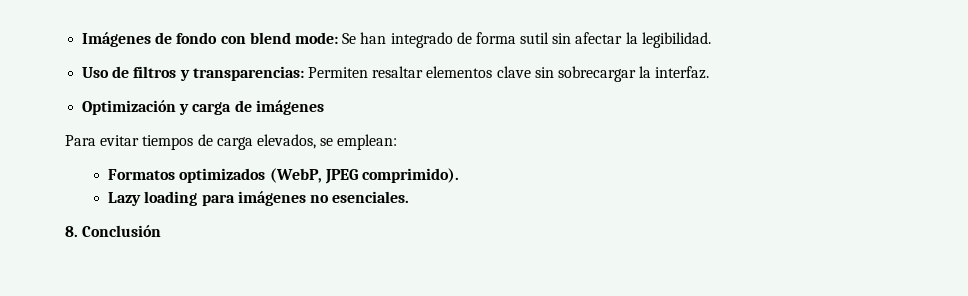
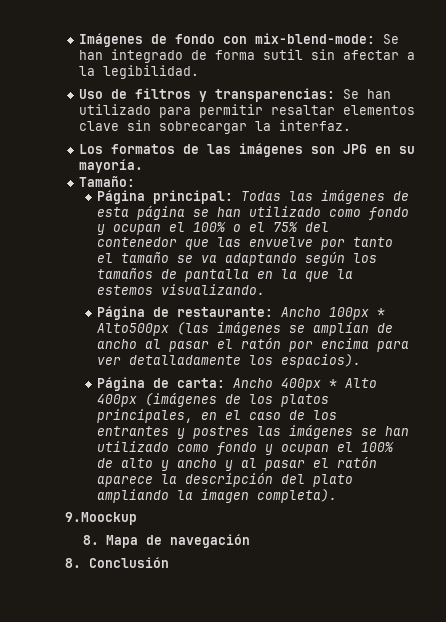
[249,32,338,44] blend mode: -> [254,33,375,44] mix-blend-mode:
(623, 38) none -> [406,52,415,60] a
[307,67,368,78] Permiten -> [342,89,391,99] [78,104,263,118] Se han utilizado para permitir
[82,100,324,115] [65,134,398,150] [108,168,459,184] [108,191,410,206] Optimización y carga de imágenes // Para evitar tiempos de carga elevados, se emplean: // Formatos optimizados (WebP, JPEG comprimido). // Lazy loading para imágenes no esenciales. -> [78,143,415,157] [78,159,143,173] [78,175,135,187] [97,190,410,204] [97,206,410,220] [97,222,330,235] [97,237,394,250] [97,252,378,266] [97,268,354,282] [97,284,266,295] [97,306,386,320] [97,322,394,336] [97,338,410,352] [97,354,362,368] [97,377,378,391] [97,393,330,407] [97,409,338,423] [97,425,410,439] [97,441,395,455] [97,457,378,471] [97,473,354,487] [97,489,338,503] [65,512,137,525] [83,534,250,548] Los formatos de las imágenes son JPG en su mayoría. // Tamaño: // Página principal: Todas las imágenes de esta página se han utilizado como fondo y ocupan el 100% o el 75% del contenedor que las envuelve por tanto el tamaño se va adaptando según los tamaños de pantalla en la que la estemos visualizando. // Página de restaurante: Ancho 100px * Alto500px (las imágenes se amplían de ancho al pasar el ratón por encima para ver detalladamente los espacios). // Página de carta: Ancho 400px * Alto 400px (imágenes de los platos principales, en el caso de los entrantes y postres las imágenes se han utilizado como fondo y ocupan el 100% de alto y ancho y al pasar el ratón aparece la descripción del plato ampliando la imagen completa). // 9.Moockup // 8. Mapa de navegación

